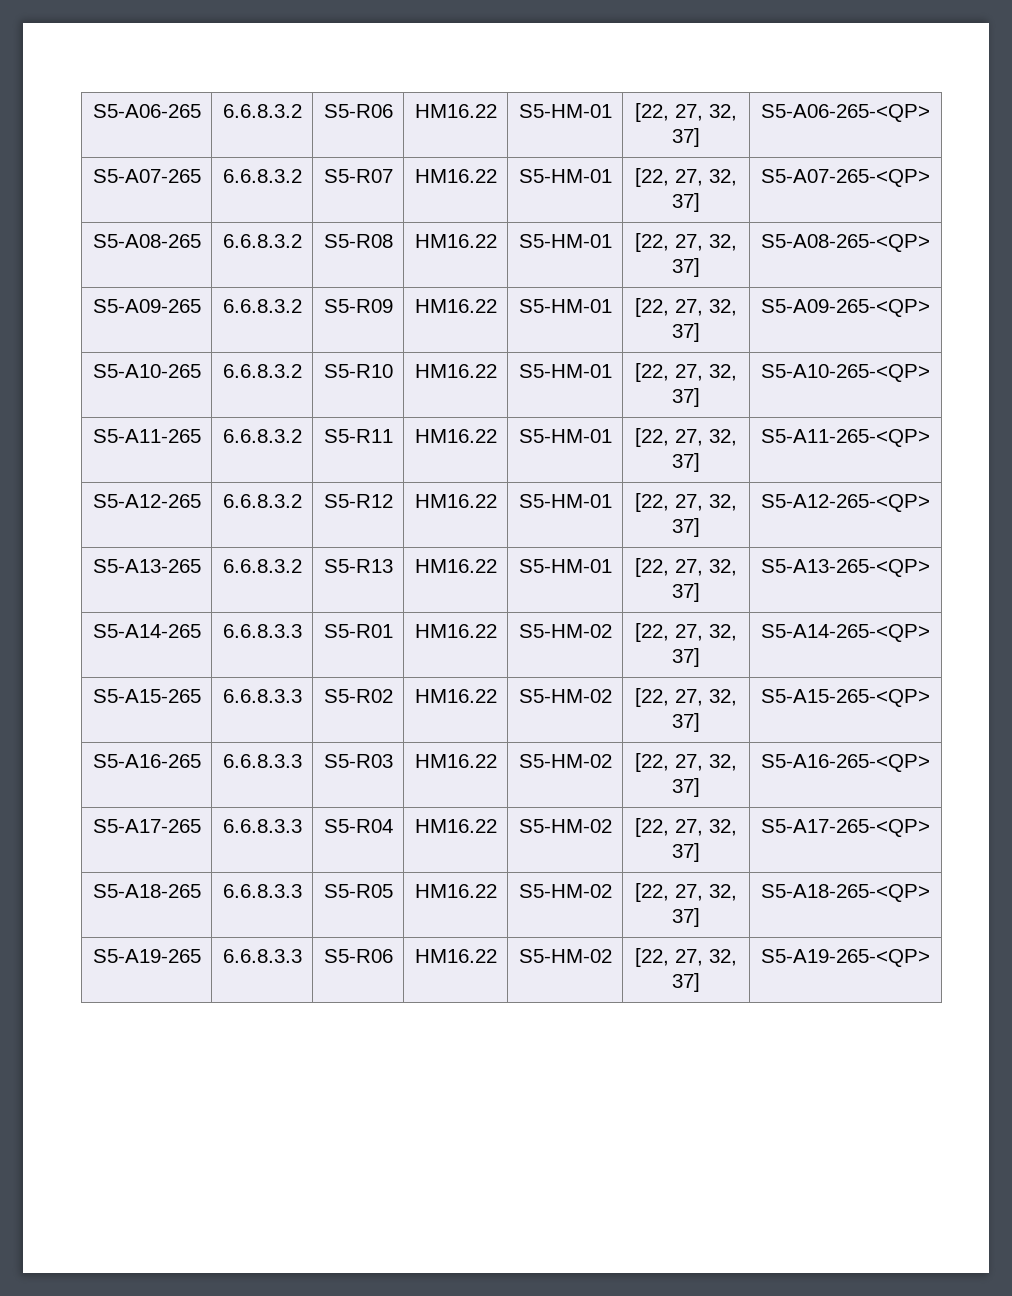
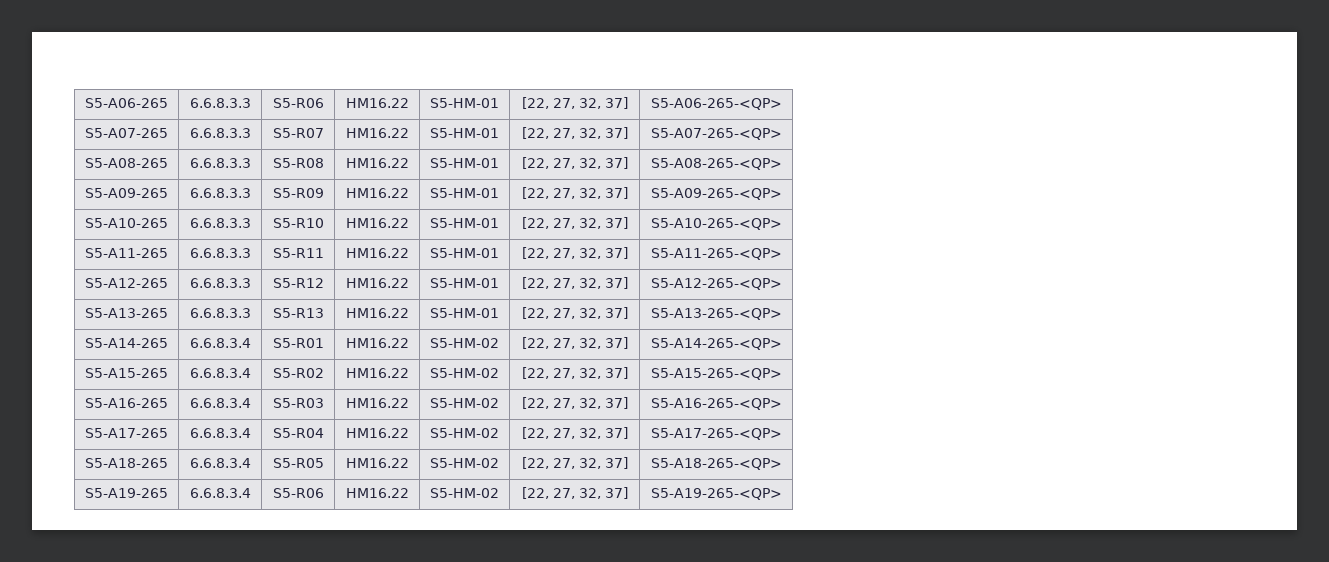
[222,104,302,118] 6.6.8.3.2 -> [189,98,251,108] 6.6.8.3.3
[222,169,302,183] 6.6.8.3.2 -> [189,128,251,138] 6.6.8.3.3
[222,234,302,248] 6.6.8.3.2 -> [189,158,251,168] 6.6.8.3.3
[222,299,302,313] 6.6.8.3.2 -> [189,188,251,198] 6.6.8.3.3
[222,364,302,378] 6.6.8.3.2 -> [189,218,251,228] 6.6.8.3.3
[222,429,302,443] 6.6.8.3.2 -> [189,248,251,258] 6.6.8.3.3
[222,494,302,508] 6.6.8.3.2 -> [189,278,251,288] 6.6.8.3.3
[222,559,302,573] 6.6.8.3.2 -> [189,308,251,318] 6.6.8.3.3
[222,624,302,638] 6.6.8.3.3 -> [189,338,251,348] 6.6.8.3.4
[222,689,302,703] 6.6.8.3.3 -> [189,368,251,378] 6.6.8.3.4
[222,754,302,768] 6.6.8.3.3 -> [189,398,251,408] 6.6.8.3.4
[222,819,302,833] 6.6.8.3.3 -> [189,428,251,438] 6.6.8.3.4
[222,884,302,898] 6.6.8.3.3 -> [189,458,251,468] 6.6.8.3.4
[222,949,302,963] 6.6.8.3.3 -> [189,488,251,498] 6.6.8.3.4

